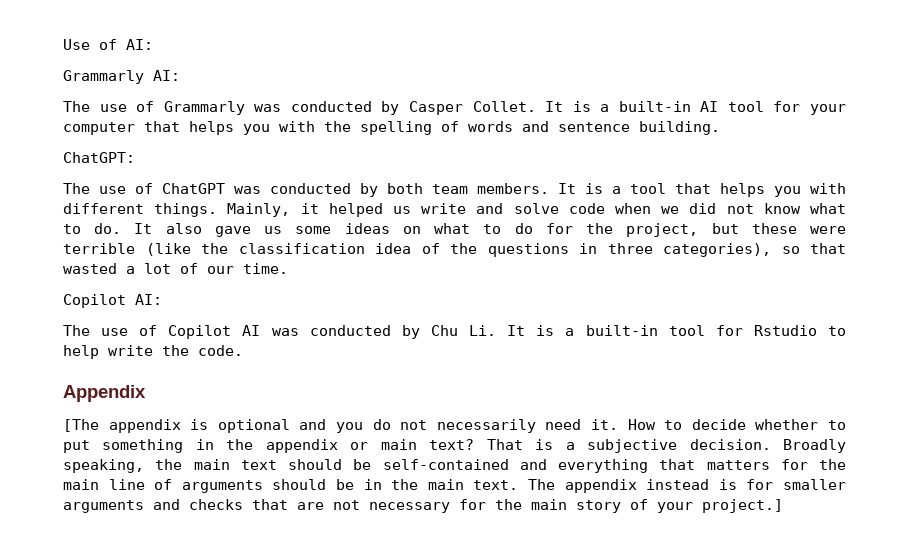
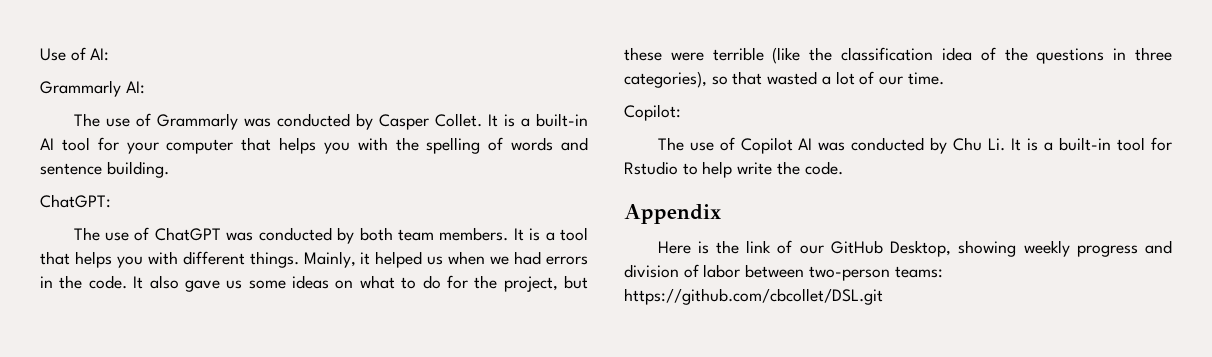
[421,203,847,214] [63,223,122,234] write and solve code when we did not know what to do. -> [448,251,588,265] [40,275,127,289] when we had errors in the code.
[63,294,162,308] Copilot AI: -> [624,104,681,121] Copilot:
[63,419,847,433] [63,439,846,453] [63,459,846,473] [63,479,847,493] [63,499,783,513] [The appendix is optional and you do not necessarily need it. How to decide whether to put something in the appendix or main text? That is a subjective decision. Broadly speaking, the main text should be self-contained and everything that matters for the main line of arguments should be in the main text. The appendix instead is for smaller arguments and checks that are not necessary for the main story of your project.] -> [657,240,1172,257] [624,264,943,281] [624,288,883,305] Here is the link of our GitHub Desktop, showing weekly progress and division of labor between two-person teams: https://github.com/cbcollet/DSL.git

